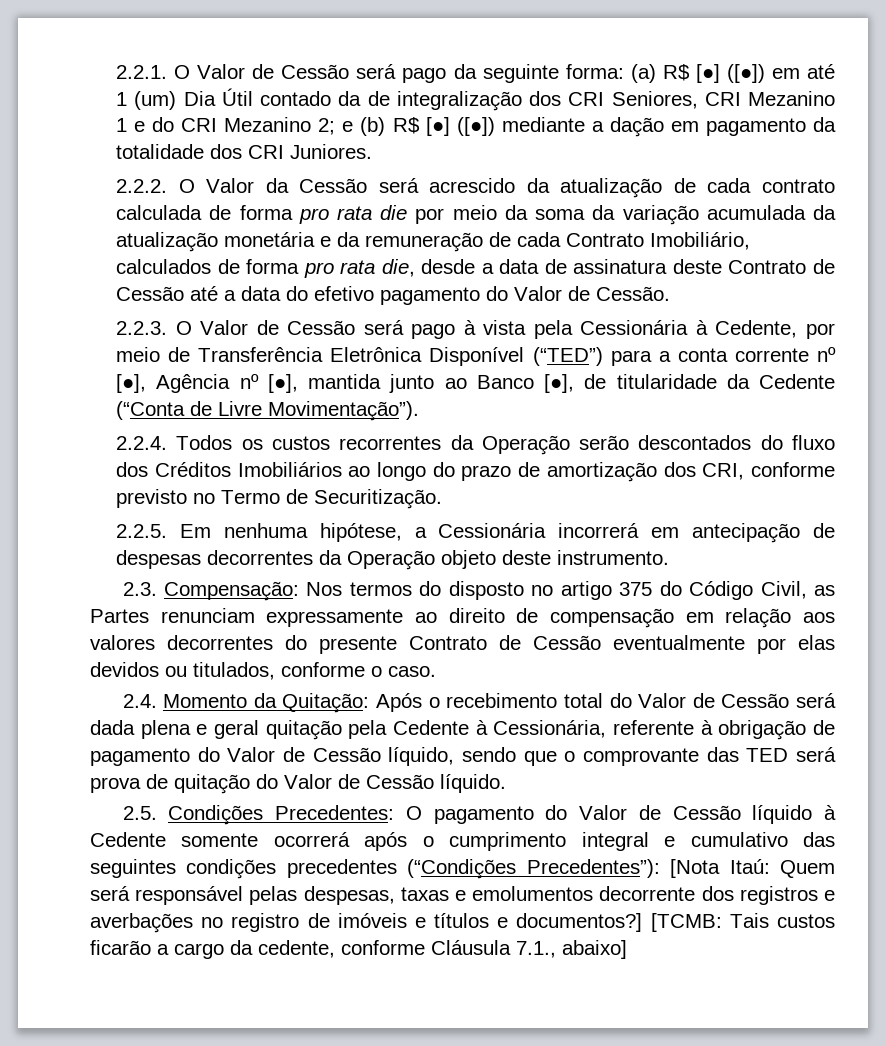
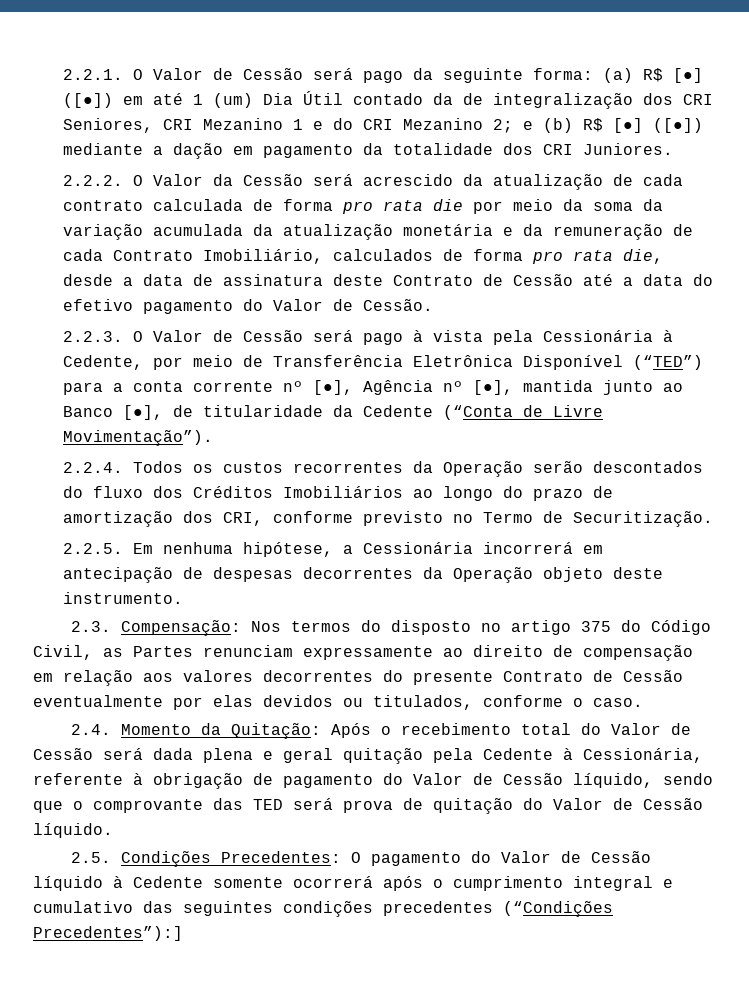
[526,859,836,878] [90,886,835,905] [90,913,835,933] [90,940,627,959] Precedentes”): [Nota Itaú: Quem será responsável pelas despesas, taxas e emolumentos decorrente dos registros e averbações no registro de imóveis e títulos e documentos?] [TCMB: Tais custos ficarão a cargo da cedente, conforme Cláusula 7.1., abaixo] -> [33,926,183,941] Precedentes”):]

